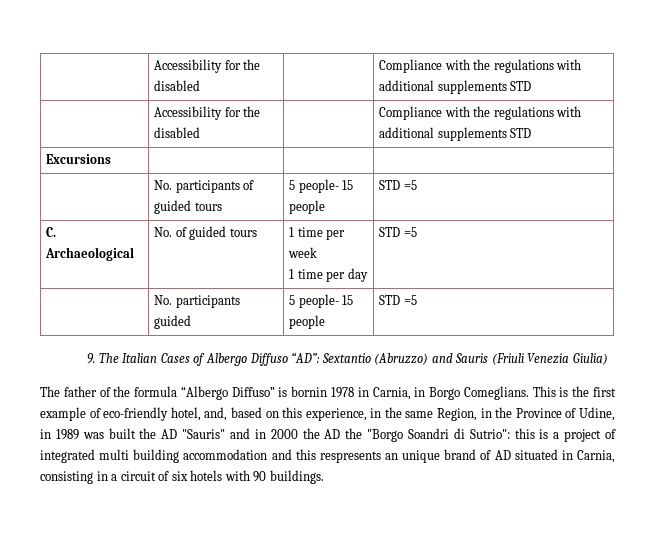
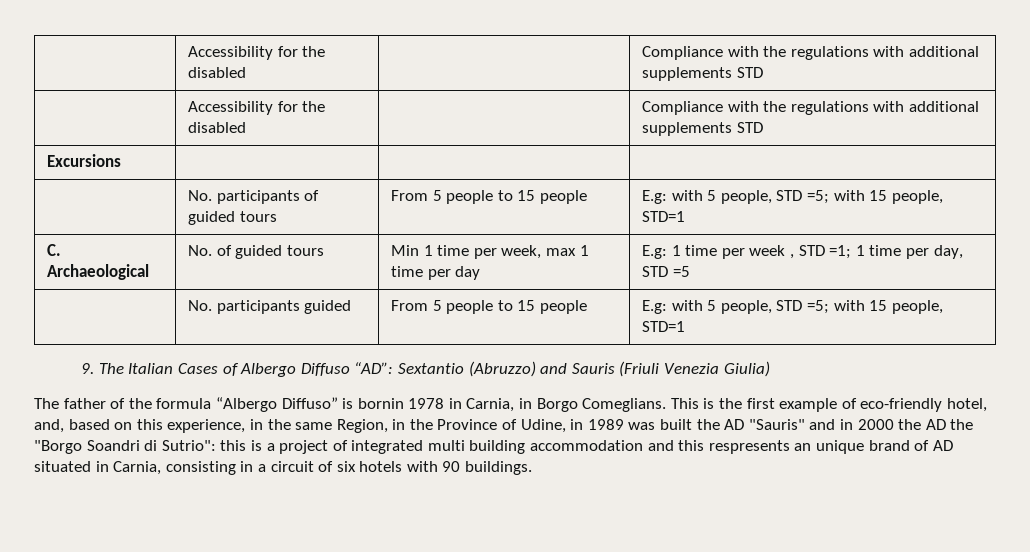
[289,179,354,193] [289,200,326,214] [379,180,417,190] 5 people- 15 people | STD =5 -> [391,190,587,204] [642,190,943,204] [642,211,686,222] From 5 people to 15 people | E.g: with 5 people, STD =5; with 15 people, STD=1
[289,227,346,240] [288,247,318,258] 1 time per week // -> [391,245,576,259] Min 1 time per week, max
(368, 275) none -> [642,245,963,259] E.g: 1 time per week , STD =1; 1 time per day,
[289,294,354,308] [289,315,326,329] [379,295,417,305] 5 people- 15 people | STD =5 -> [391,300,587,314] [642,300,943,314] [642,321,686,332] From 5 people to 15 people | E.g: with 5 people, STD =5; with 15 people, STD=1

